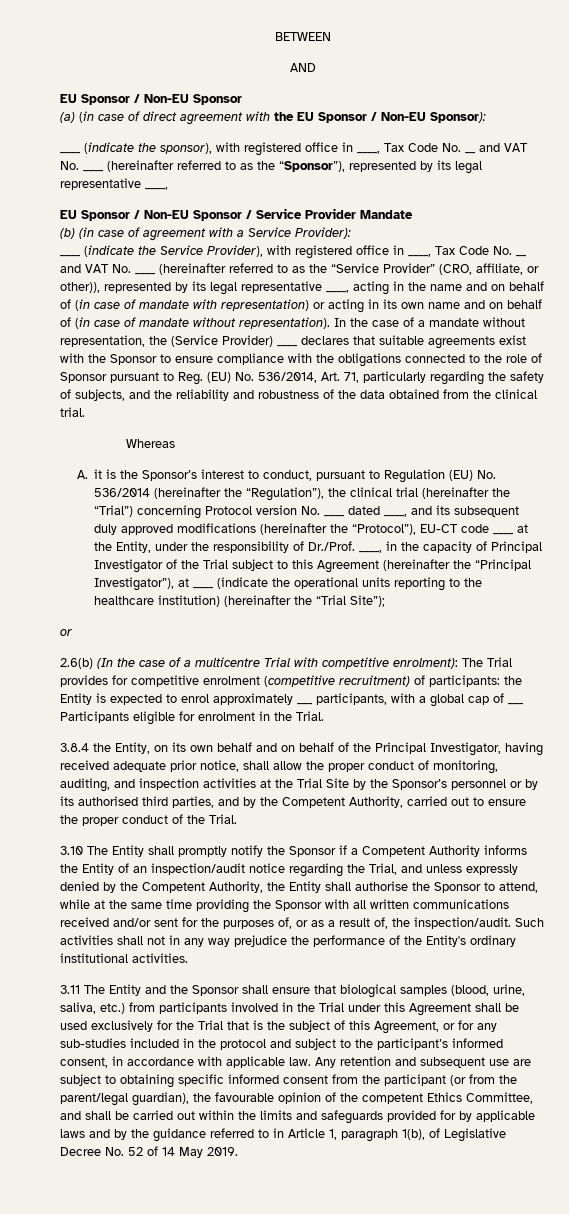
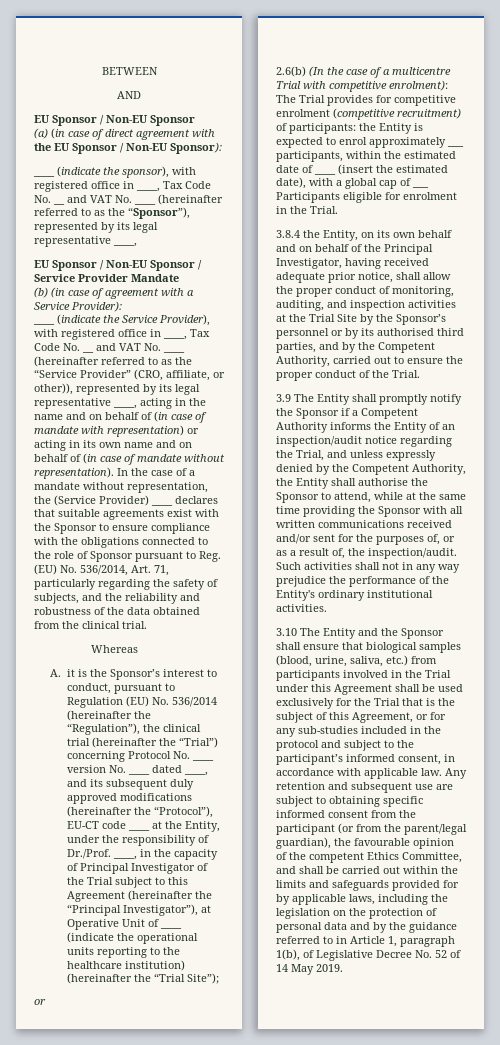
(253, 510) none -> [172,751,190,759] [191,759,214,761] No. ____
(190, 582) none -> [66,919,159,930] Operative Unit of
(387, 699) none -> [346,151,456,159] [276,165,313,173] [314,164,448,175] [276,177,306,189] within the estimated date of ____ (insert the estimated date),
[60,846,83,855] 3.10 -> [276,394,291,402] 3.9
[60,985,80,994] 3.11 -> [276,628,297,636] 3.10
[60,1129,85,1138] laws -> [349,894,448,905] [276,908,437,919] [276,922,347,933] laws, including the legislation on the protection of personal data

